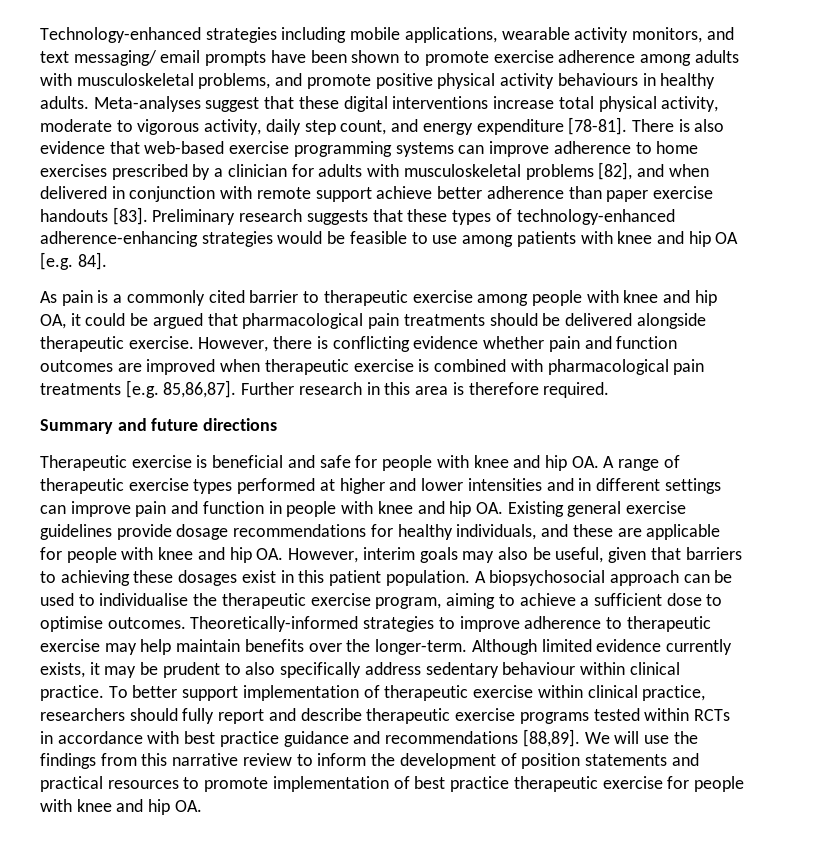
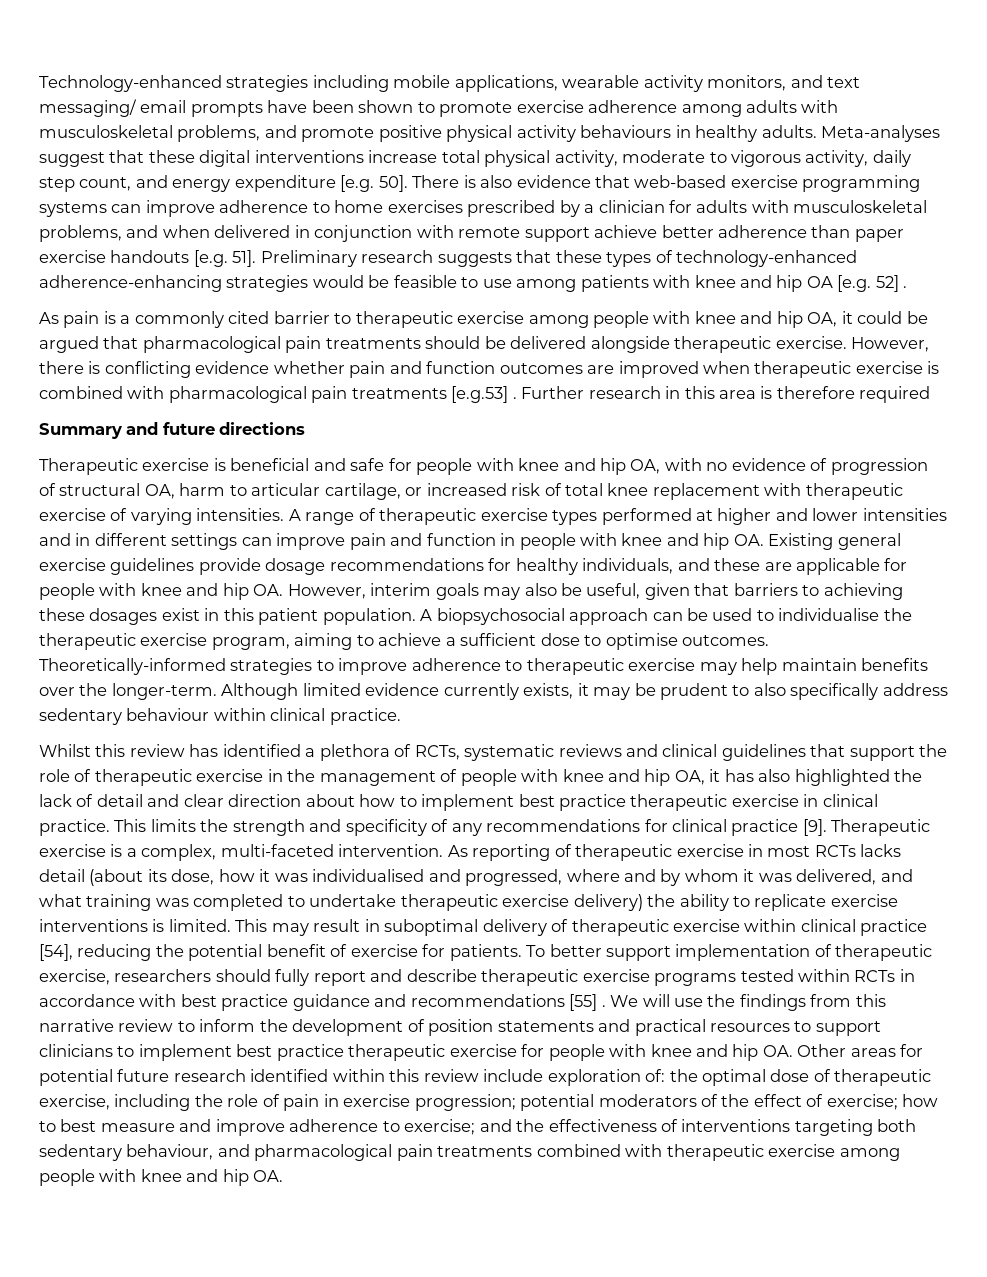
[568,117,628,135] [78-81]. -> [340,175,408,192] [e.g. 50].
[525,162,633,180] problems [82], -> [39,225,122,242] problems,
[112,207,148,225] [83]. -> [193,250,257,267] [e.g. 51].
[77,252,107,270] 84]. -> [875,275,908,292] 52] .
[125,380,237,398] [e.g. 85,86,87]. -> [451,386,517,403] [e.g.53] .
[543,382,610,398] required. -> [859,386,931,403] required
[571,456,599,468] OA. -> [630,458,928,475] [39,483,903,500] [39,508,285,525] OA, with no evidence of progression of structural OA, harm to articular cartilage, or increased risk of total knee replacement with therapeutic exercise of varying intensities.
(104, 693) none -> [39,744,948,761] [39,769,923,786] [39,794,878,811] [39,819,931,836] [39,844,902,861] [39,869,913,886] [39,894,898,911] [39,919,928,936] [39,944,522,961] // Whilst this review has identified a plethora of RCTs, systematic reviews and clinical guidelines that support the role of therapeutic exercise in the management of people with knee and hip OA, it has also highlighted the lack of detail and clear direction about how to implement best practice therapeutic exercise in clinical practice. This limits the strength and specificity of any recommendations for clinical practice [9]. Therapeutic exercise is a complex, multi-faceted intervention. As reporting of therapeutic exercise in most RCTs lacks detail (about its dose, how it was individualised and progressed, where and by whom it was delivered, and what training was completed to undertake therapeutic exercise delivery) the ability to replicate exercise interventions is limited. This may result in suboptimal delivery of therapeutic exercise within clinical practice [54], reducing the potential benefit of exercise for patients.
[473,685,706,701] exercise within clinical practice, -> [39,969,110,985] exercise,
[522,729,580,747] [88,89]. -> [569,994,606,1011] [55] .
[204,776,410,792] promote implementation of -> [815,1021,881,1036] [39,1044,232,1061] support clinicians to implement
(202, 806) none -> [797,1044,924,1057] [39,1069,932,1086] [39,1094,939,1111] [39,1119,917,1136] [39,1144,900,1161] [39,1169,284,1186] Other areas for potential future research identified within this review include exploration of: the optimal dose of therapeutic exercise, including the role of pain in exercise progression; potential moderators of the effect of exercise; how to best measure and improve adherence to exercise; and the effectiveness of interventions targeting both sedentary behaviour, and pharmacological pain treatments combined with therapeutic exercise among people with knee and hip OA.

